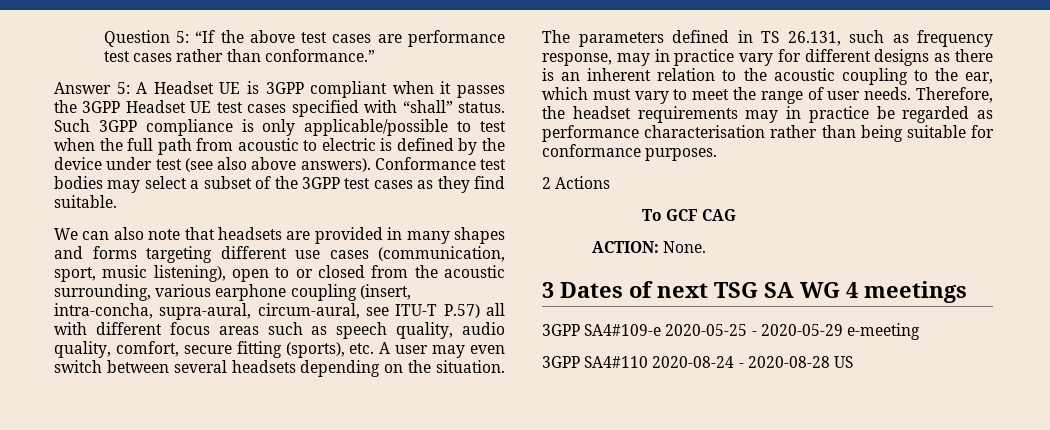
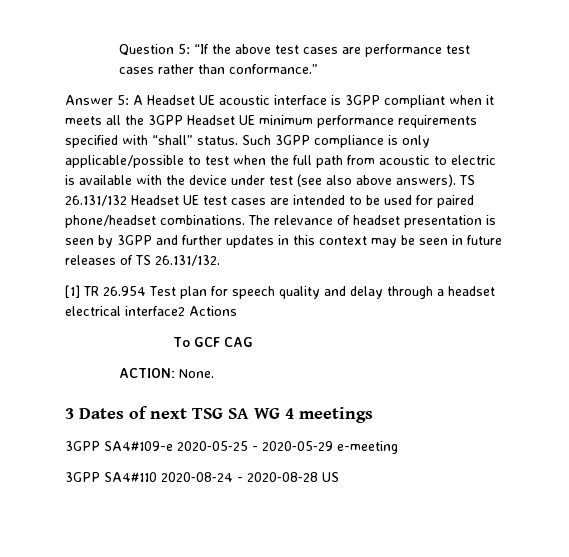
(241, 88) none -> [219,95,327,105] acoustic interface
[457,85,506,98] passes -> [65,115,121,125] meets all
[216,102,287,113] test cases -> [259,115,477,128] minimum performance requirements
[396,138,478,155] defined by -> [79,175,162,185] available with
[374,157,506,170] [54,176,506,193] [54,195,117,208] [54,227,505,244] [54,246,505,263] [54,265,505,282] [54,284,411,301] [54,303,505,320] [54,322,505,339] [54,341,506,358] [54,360,505,377] [542,30,993,47] [542,49,993,66] [542,68,993,85] [542,87,994,104] [542,106,993,123] [542,125,995,142] [542,144,718,161] [542,177,551,189] Conformance test bodies may select a subset of the 3GPP test cases as they find suitable. // We can also note that headsets are provided in many shapes and forms targeting different use cases (communication, sport, music listening), open to or closed from the acoustic surrounding, various earphone coupling (insert, intra-concha, supra-aural, circum-aural, see ITU-T P.57) all with different focus areas such as speech quality, audio quality, comfort, secure fitting (sports), etc. A user may even switch between several headsets depending on the situation. The parameters defined in TS 26.131, such as frequency response, may in practice vary for different designs as there is an inherent relation to the acoustic coupling to the ear, which must vary to meet the range of user needs. Therefore, the headset requirements may in practice be regarded as performance characterisation rather than being suitable for conformance purposes. // 2 -> [459,175,475,185] [65,195,474,208] [65,215,496,228] [65,235,502,248] [65,255,220,266] [65,285,495,299] [65,306,185,316] TS 26.131/132 Headset UE test cases are intended to be used for paired phone/headset combinations. The relevance of headset presentation is seen by 3GPP and further updates in this context may be seen in future releases of TS 26.131/132. // [1] TR 26.954 Test plan for speech quality and delay through a headset electrical interface2

